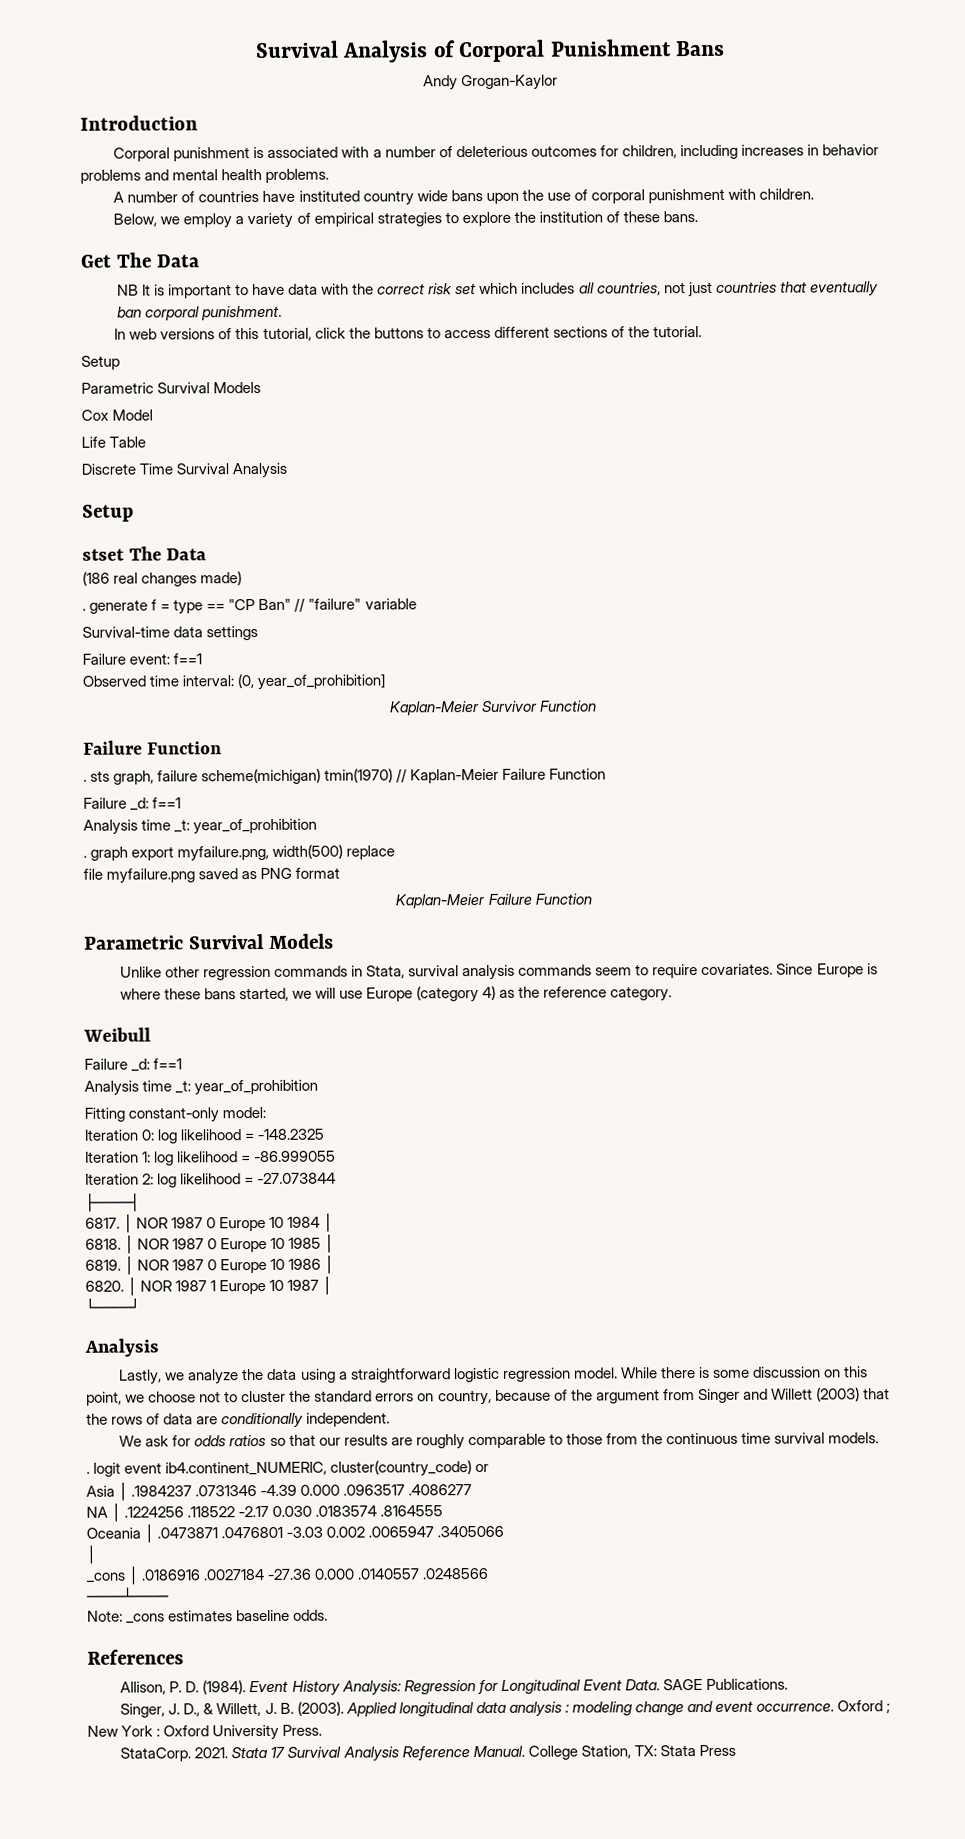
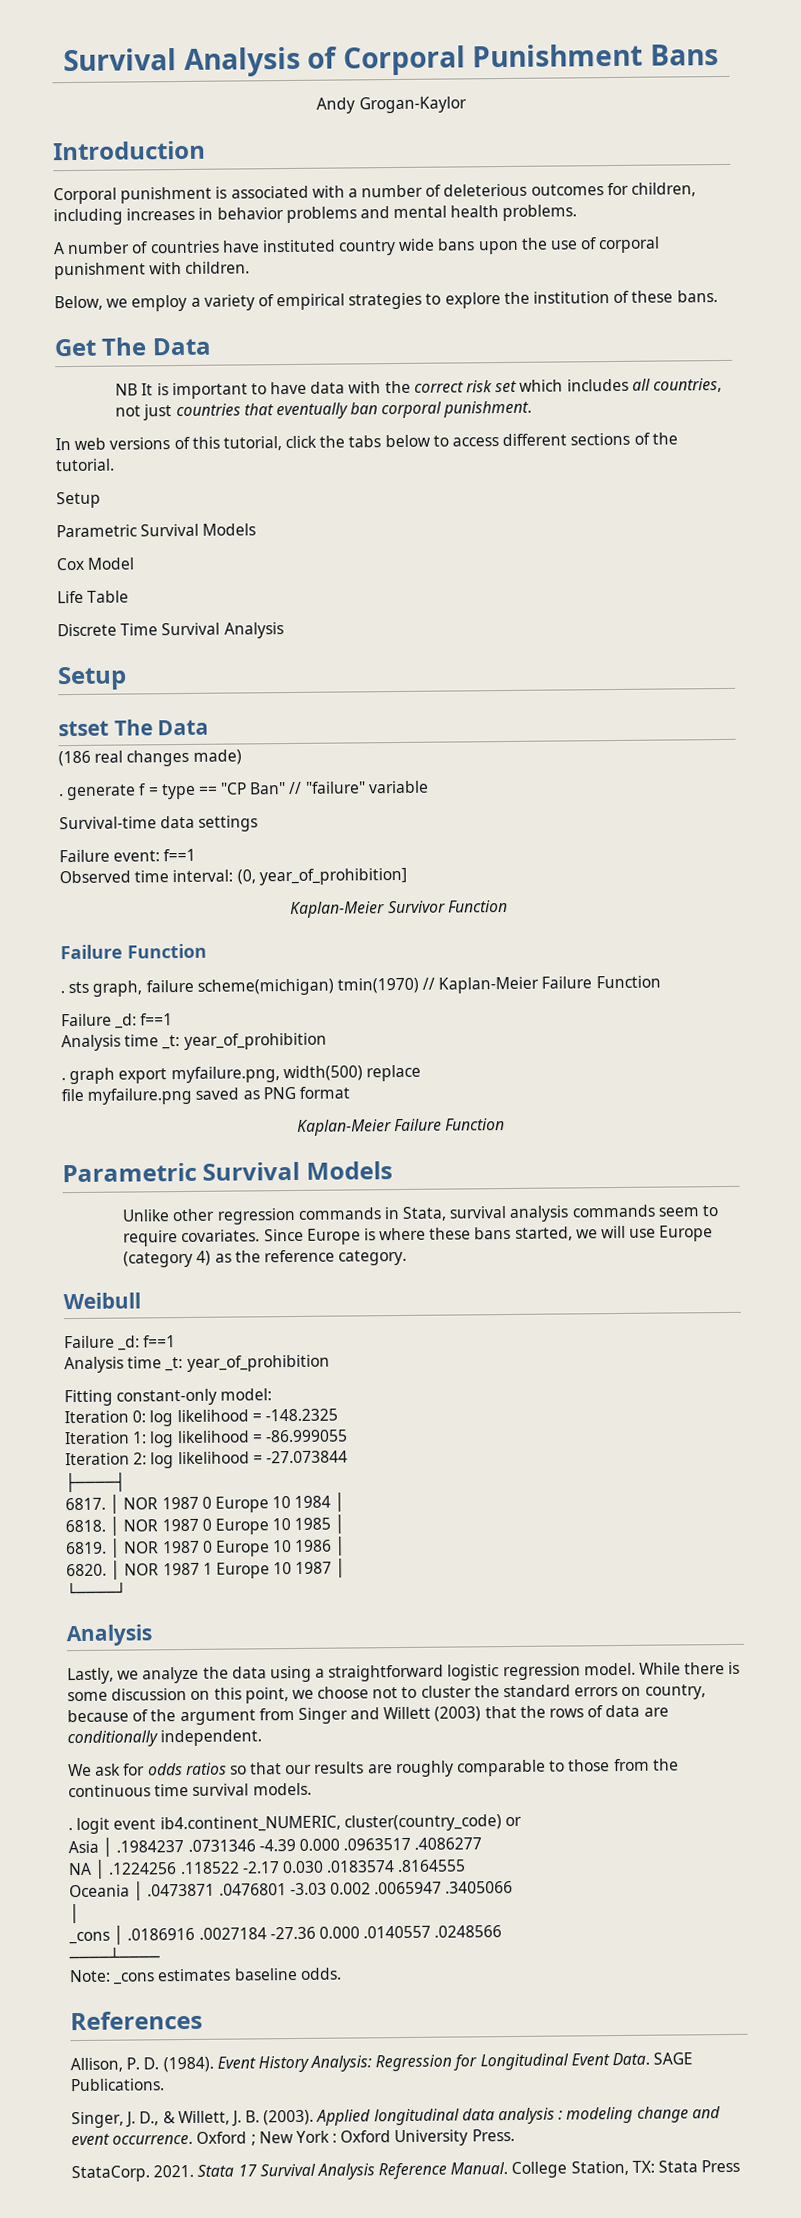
[373,327,424,339] buttons -> [348,434,431,448] tabs below

